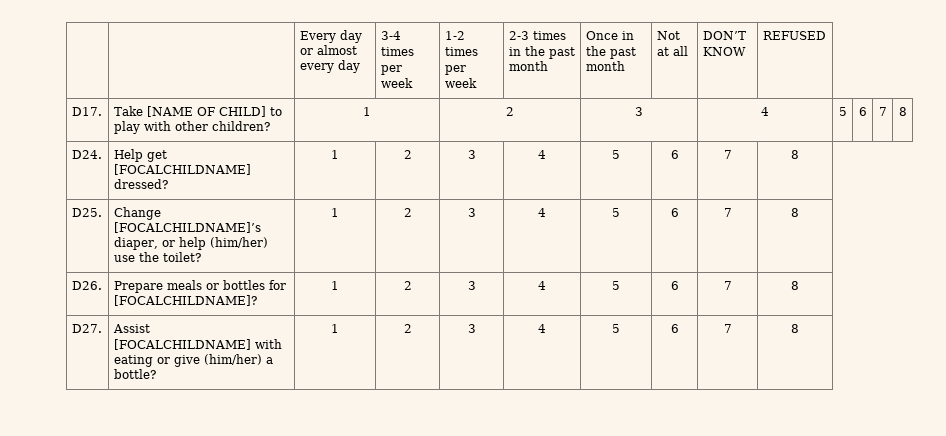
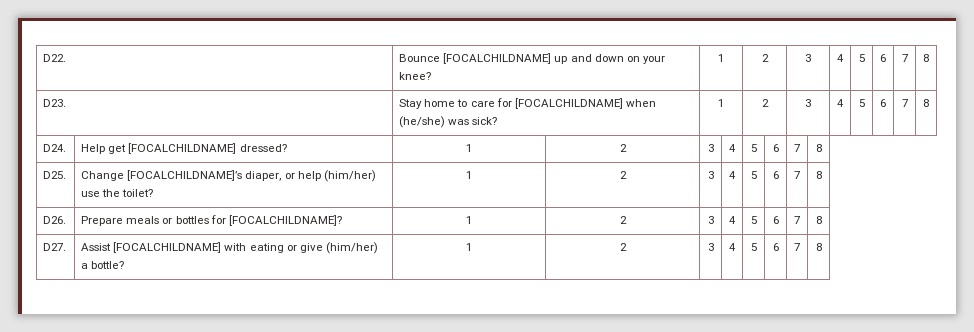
[299,30,362,43] [299,45,357,55] [299,60,360,73] [380,31,401,40] [380,47,414,56] [380,65,402,75] [380,78,413,88] [444,31,465,40] [444,47,478,56] [444,65,466,75] [444,78,477,88] [508,31,566,40] [508,46,575,59] [508,61,548,71] [585,31,634,40] [585,46,636,59] [585,61,625,71] [656,31,680,40] [656,46,688,56] [702,31,746,40] [702,47,746,56] [762,31,826,40] [71,107,102,116] [113,106,282,117] [113,121,270,134] | | Every day or almost every day | 3-4 times per week | 1-2 times per week | 2-3 times in the past month | Once in the past month | Not at all | DON’T KNOW | REFUSED // D17. | Take [NAME OF CHILD] to play with other children? -> [43,54,67,62] [399,53,665,64] [399,72,432,80] [718,54,724,62] [761,54,769,62] [805,54,811,62] [837,54,844,62] [858,54,865,62] [880,54,886,62] [901,54,908,62] [923,54,929,62] [43,99,67,107] [399,98,656,109] [399,116,498,128] D22. | Bounce [FOCALCHILDNAME] up and down on your knee? | 1 | 2 | 3 | 4 | 5 | 6 | 7 | 8 // D23. | Stay home to care for [FOCALCHILDNAME] when (he/she) was sick?

